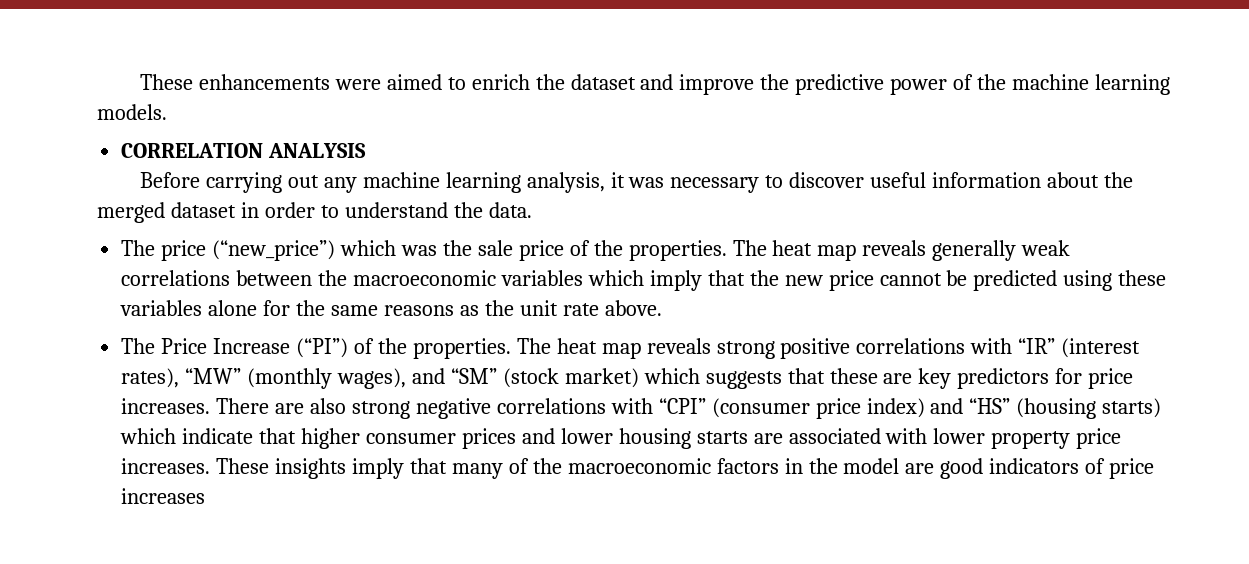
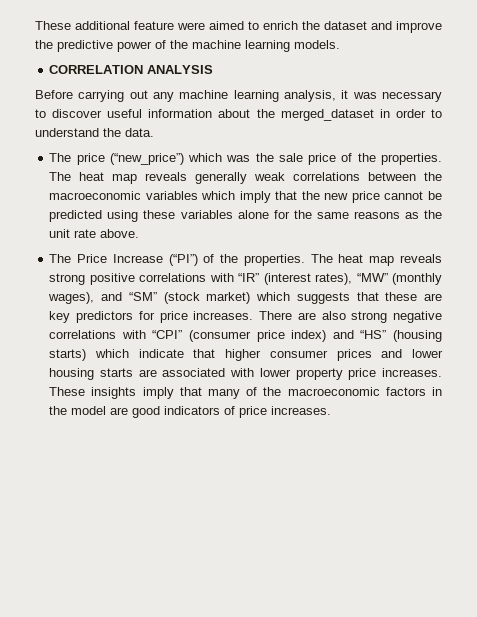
[139,74,330,90] These enhancements -> [35,21,174,30] These additional feature
[97,202,236,223] merged dataset -> [280,109,374,121] merged_dataset
[121,488,206,504] increases -> [271,406,332,415] increases.

